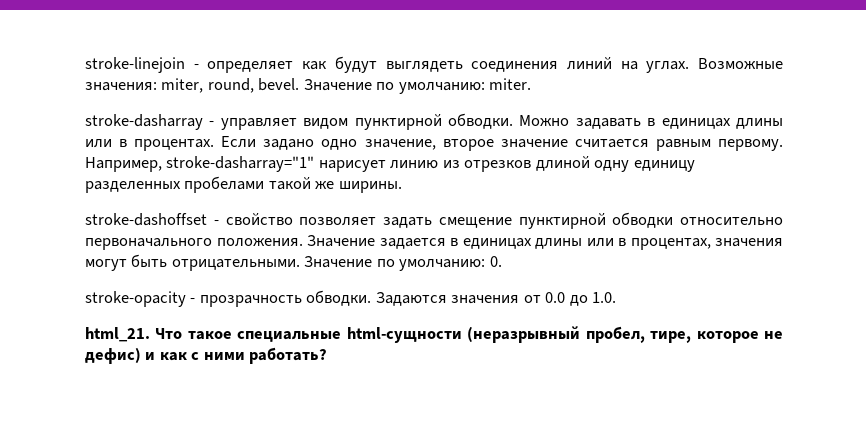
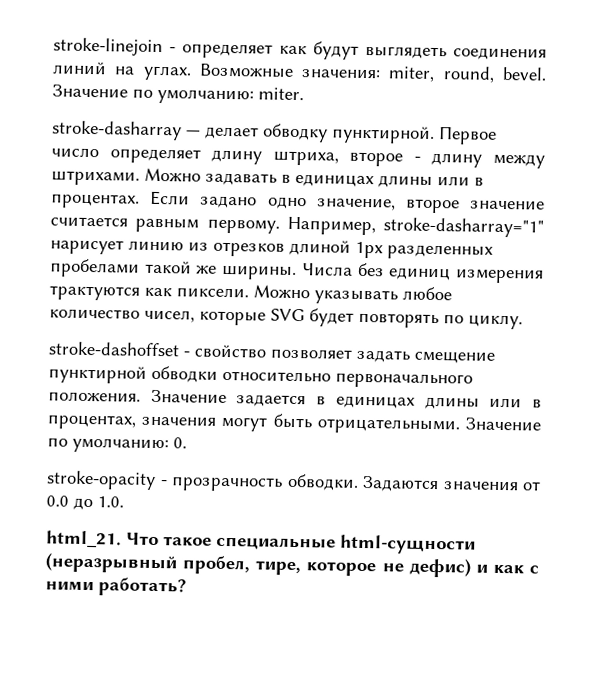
[209,113,513,130] - управляет видом пунктирной обводки. -> [186,123,497,145] [51,147,545,169] [51,170,140,186] — делает обводку пунктирной. Первое число определяет длину штриха, второе - длину между штрихами.
[594,160,695,172] одну единицу -> [355,241,383,259] 1px
(402, 187) none -> [301,262,544,284] [49,284,452,305] [49,308,523,330] Числа без единиц измерения трактуются как пиксели. Можно указывать любое количество чисел, которые SVG будет повторять по циклу.

